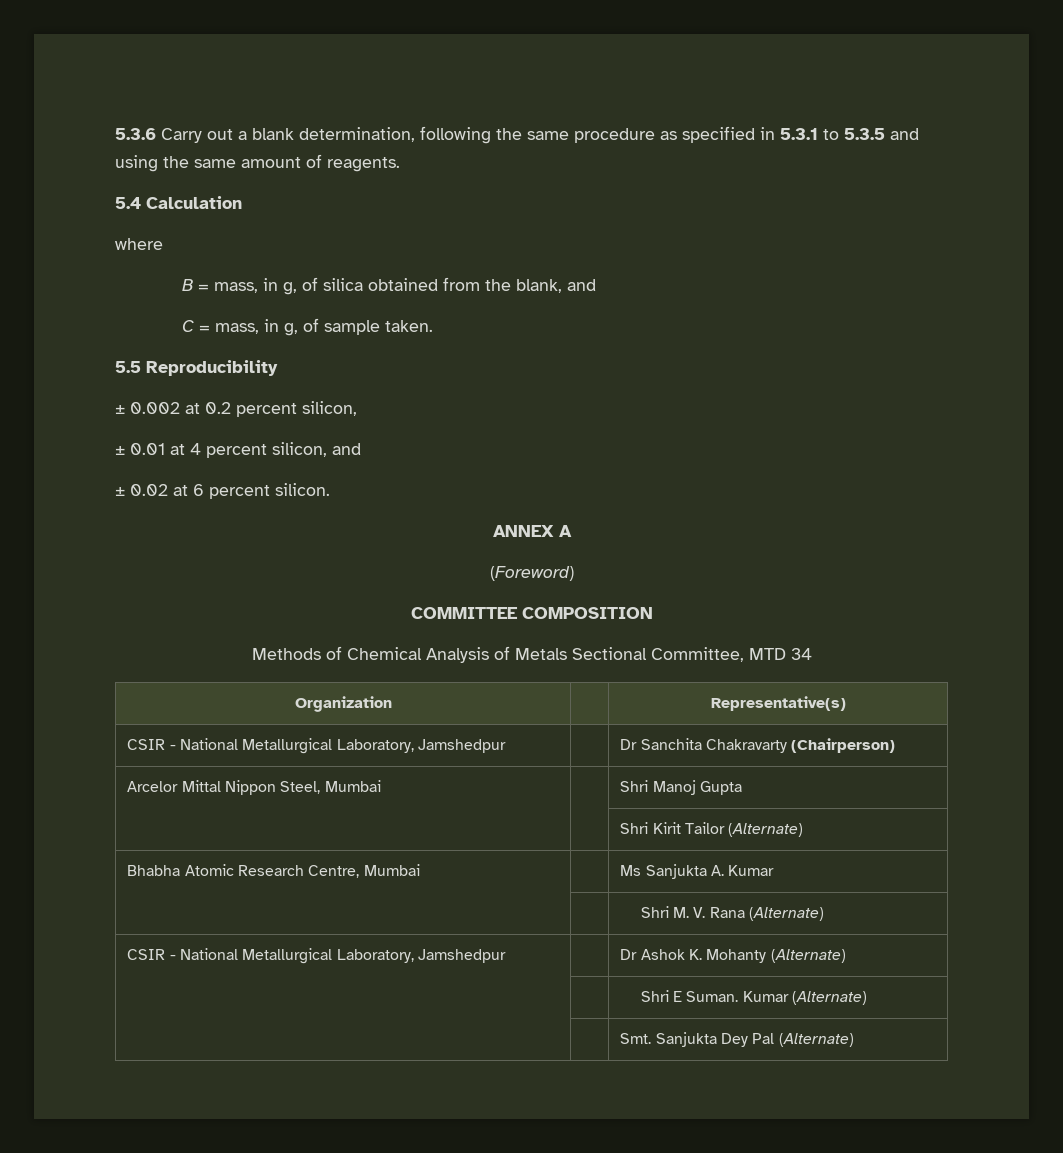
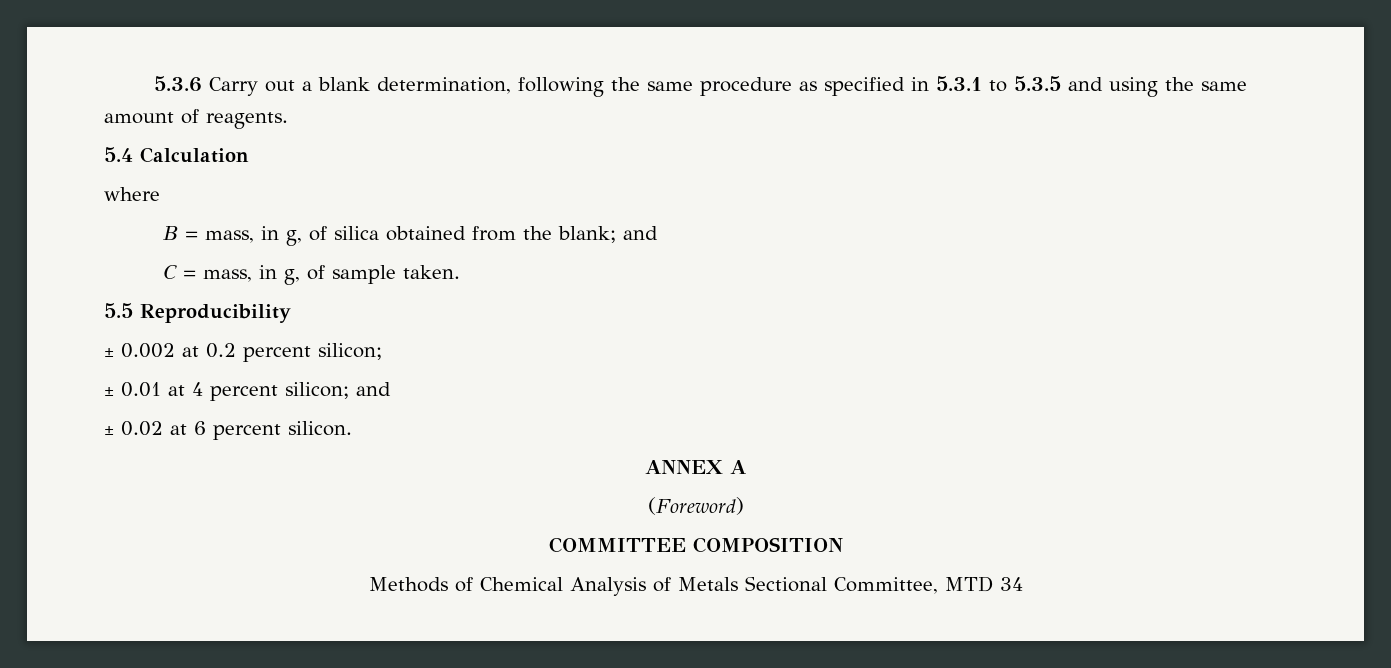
[516,279,563,293] blank, -> [557,226,616,243] blank;
[302,401,357,416] silicon, -> [318,343,382,360] silicon;
[272,442,327,457] silicon, -> [285,382,349,399] silicon;
[294,696,392,712] [710,696,846,711] [127,738,507,754] [620,738,896,753] [127,780,381,795] [620,780,743,795] [620,822,804,837] [127,864,420,878] [620,864,775,879] [640,906,824,921] [127,948,507,964] [620,949,846,963] [640,990,867,1005] [620,1032,854,1047] // Organization | | Representative(s) // CSIR - National Metallurgical Laboratory, Jamshedpur | | Dr Sanchita Chakravarty (Chairperson) // Arcelor Mittal Nippon Steel, Mumbai | | Shri Manoj Gupta // | | Shri Kirit Tailor (Alternate) // Bhabha Atomic Research Centre, Mumbai | | Ms Sanjukta A. Kumar // | | Shri M. V. Rana (Alternate) // CSIR - National Metallurgical Laboratory, Jamshedpur | | Dr Ashok K. Mohanty (Alternate) // | | Shri E Suman. Kumar (Alternate) // | | Smt. Sanjukta Dey Pal (Alternate) -> (1023, 584) none

